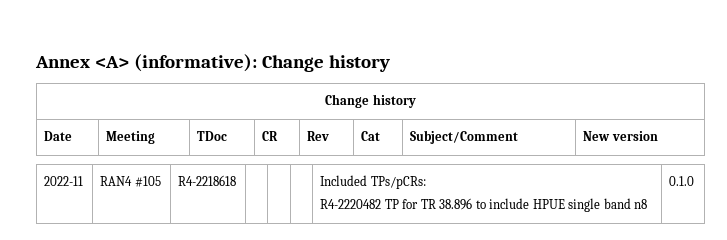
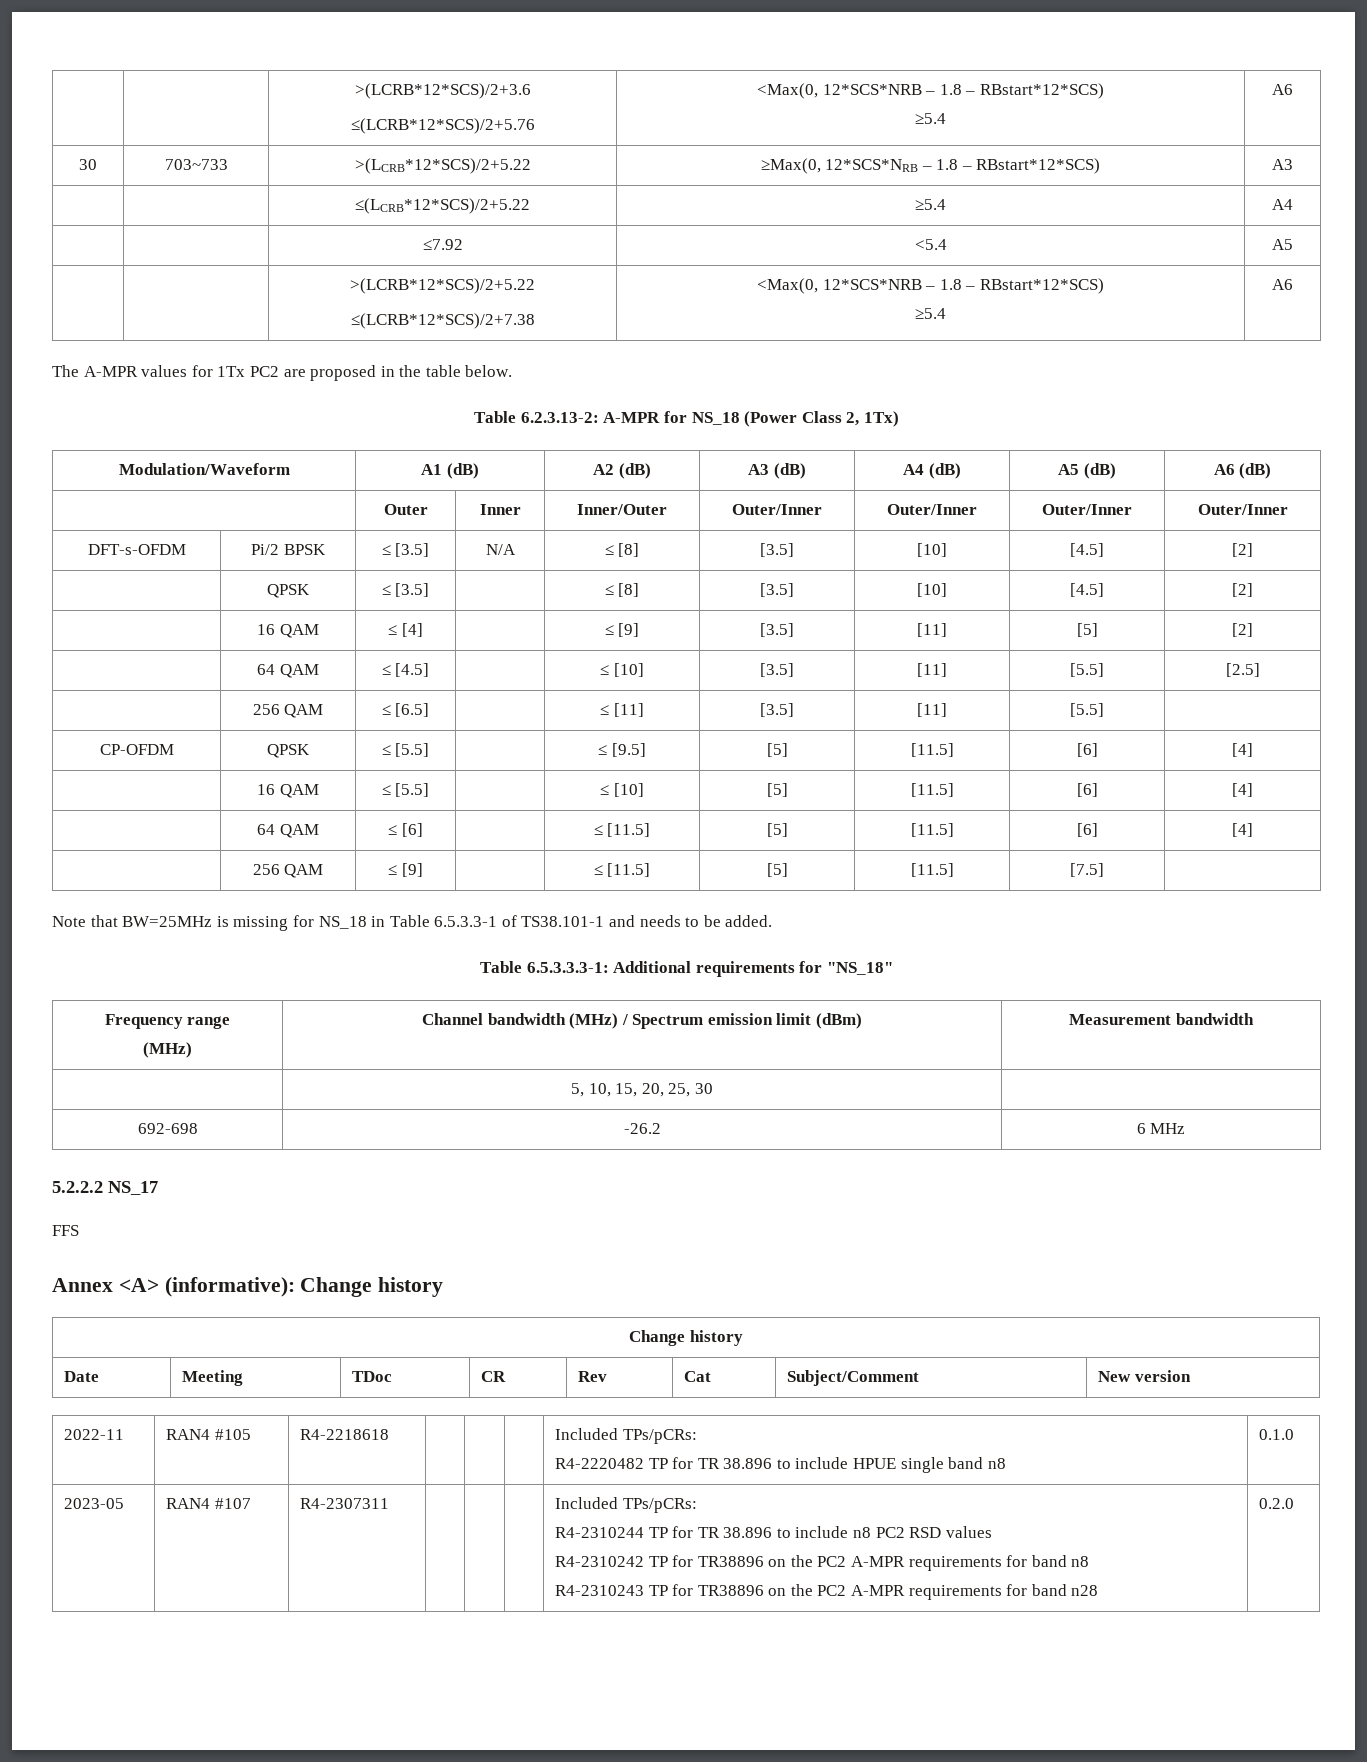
(35, 62) none -> [354,83,531,99] [350,118,535,134] [757,83,1104,99] [915,113,946,124] [1272,84,1293,95] [79,159,97,170] [164,159,228,170] [354,158,531,174] [760,158,1101,174] [1272,159,1293,170] [355,198,530,214] [915,199,946,210] [1272,199,1293,210] [422,239,463,250] [914,239,947,250] [1272,239,1293,250] [350,278,535,294] [350,313,535,329] [757,278,1104,294] [915,308,946,319] [1272,279,1293,290] [52,365,513,381] [474,411,899,427] [118,463,290,475] [421,463,479,479] [593,463,651,479] [748,463,806,479] [903,463,961,479] [1058,463,1116,479] [1213,463,1272,479] [383,504,428,515] [479,504,521,515] [577,504,667,515] [732,504,822,515] [887,504,977,515] [1042,504,1132,515] [1197,504,1288,515] [87,544,186,555] [251,544,326,555] [381,543,430,557] [485,544,516,555] [604,543,640,557] [760,543,794,557] [917,543,947,557] [1070,543,1104,557] [1232,543,1253,557] [267,584,310,598] [381,583,430,597] [604,583,640,597] [760,583,794,597] [917,583,947,597] [1070,583,1104,597] [1232,583,1253,597] [257,624,319,638] [388,623,423,637] [604,623,640,637] [760,623,794,637] [917,623,947,637] [1076,623,1098,637] [1232,623,1253,637] [257,664,319,678] [381,663,430,677] [600,663,644,677] [760,663,794,677] [917,663,947,677] [1070,663,1104,677] [1225,663,1260,677] [252,704,324,718] [381,703,430,717] [600,703,644,717] [760,703,794,717] [917,703,947,717] [1070,703,1104,717] [99,744,174,755] [267,744,310,758] [381,743,430,757] [598,743,646,757] [766,743,788,757] [910,743,954,757] [1076,743,1098,757] [1232,743,1253,757] [257,784,319,798] [381,783,430,797] [600,783,644,797] [766,783,788,797] [910,783,954,797] [1076,783,1098,797] [1232,783,1253,797] [257,824,319,838] [388,823,423,837] [593,823,651,837] [766,823,788,837] [910,823,954,837] [1076,823,1098,837] [1232,823,1253,837] [252,864,324,878] [388,863,423,877] [593,863,651,877] [766,863,788,877] [910,863,954,877] [1070,863,1104,877] [52,915,773,931] [480,961,893,977] [104,1014,231,1029] [143,1042,192,1058] [421,1013,863,1029] [1069,1013,1254,1025] [571,1083,713,1097] [137,1123,198,1134] [623,1123,661,1134] [1136,1123,1186,1134] [52,1181,158,1195] [52,1225,79,1236] | | >(LCRB*12*SCS)/2+3.6 // ≤(LCRB*12*SCS)/2+5.76 | <Max(0, 12*SCS*NRB – 1.8 – RBstart*12*SCS) // ≥5.4 | A6 // 30 | 703~733 | >(LCRB*12*SCS)/2+5.22 | ≥Max(0, 12*SCS*NRB – 1.8 – RBstart*12*SCS) | A3 // | | ≤(LCRB*12*SCS)/2+5.22 | ≥5.4 | A4 // | | ≤7.92 | <5.4 | A5 // | | >(LCRB*12*SCS)/2+5.22 // ≤(LCRB*12*SCS)/2+7.38 | <Max(0, 12*SCS*NRB – 1.8 – RBstart*12*SCS) // ≥5.4 | A6 // The A-MPR values for 1Tx PC2 are proposed in the table below. // Table 6.2.3.13-2: A-MPR for NS_18 (Power Class 2, 1Tx) // Modulation/Waveform | A1 (dB) | A2 (dB) | A3 (dB) | A4 (dB) | A5 (dB) | A6 (dB) // | Outer | Inner | Inner/Outer | Outer/Inner | Outer/Inner | Outer/Inner | Outer/Inner // DFT-s-OFDM | Pi/2 BPSK | ≤ [3.5] | N/A | ≤ [8] | [3.5] | [10] | [4.5] | [2] // | QPSK | ≤ [3.5] | | ≤ [8] | [3.5] | [10] | [4.5] | [2] // | 16 QAM | ≤ [4] | | ≤ [9] | [3.5] | [11] | [5] | [2] // | 64 QAM | ≤ [4.5] | | ≤ [10] | [3.5] | [11] | [5.5] | [2.5] // | 256 QAM | ≤ [6.5] | | ≤ [11] | [3.5] | [11] | [5.5] | // CP-OFDM | QPSK | ≤ [5.5] | | ≤ [9.5] | [5] | [11.5] | [6] | [4] // | 16 QAM | ≤ [5.5] | | ≤ [10] | [5] | [11.5] | [6] | [4] // | 64 QAM | ≤ [6] | | ≤ [11.5] | [5] | [11.5] | [6] | [4] // | 256 QAM | ≤ [9] | | ≤ [11.5] | [5] | [11.5] | [7.5] | // Note that BW=25MHz is missing for NS_18 in Table 6.5.3.3-1 of TS38.101-1 and needs to be added. // Table 6.5.3.3.3-1: Additional requirements for "NS_18" // Frequency range // (MHz) | Channel bandwidth (MHz) / Spectrum emission limit (dBm) | Measurement bandwidth // | 5, 10, 15, 20, 25, 30 | // 692-698 | -26.2 | 6 MHz // 5.2.2.2 NS_17 // FFS //
(695, 181) none -> [63,1498,124,1509] [165,1498,251,1509] [299,1498,389,1509] [554,1497,697,1513] [554,1526,992,1538] [554,1555,1090,1571] [554,1584,1099,1600] [1258,1498,1294,1509] // 2023-05 | RAN4 #107 | R4-2307311 | | | | Included TPs/pCRs: // R4-2310244 TP for TR 38.896 to include n8 PC2 RSD values // R4-2310242 TP for TR38896 on the PC2 A-MPR requirements for band n8 // R4-2310243 TP for TR38896 on the PC2 A-MPR requirements for band n28 | 0.2.0

